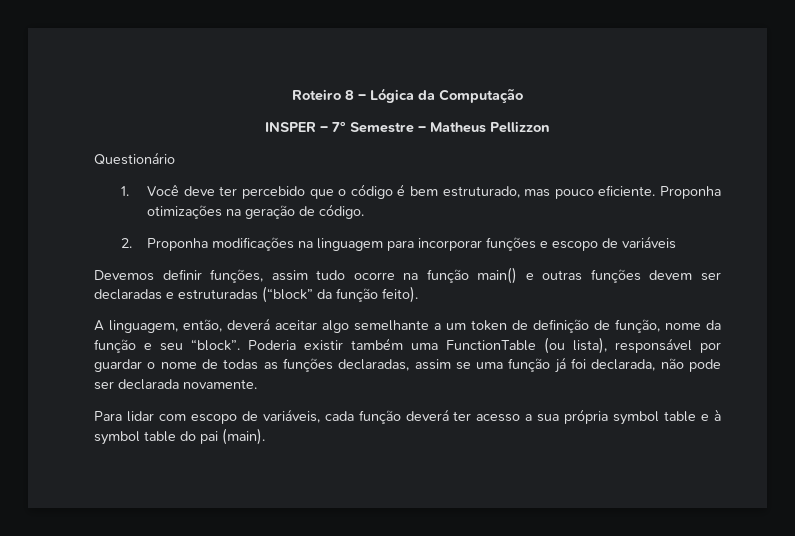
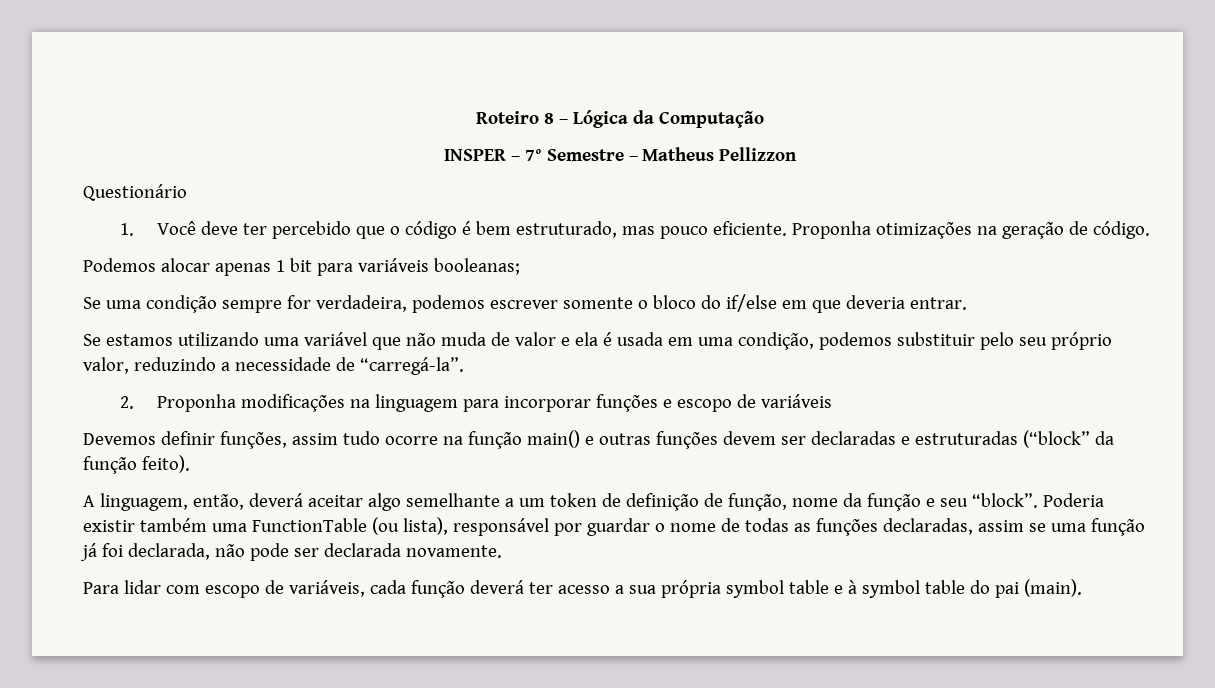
(365, 211) none -> [83,258,520,276] [83,294,967,313] [83,332,1112,350] [83,357,464,375] // Podemos alocar apenas 1 bit para variáveis booleanas; // Se uma condição sempre for verdadeira, podemos escrever somente o bloco do if/else em que deveria entrar. // Se estamos utilizando uma variável que não muda de valor e ela é usada em uma condição, podemos substituir pelo seu próprio valor, reduzindo a necessidade de “carregá-la”.

